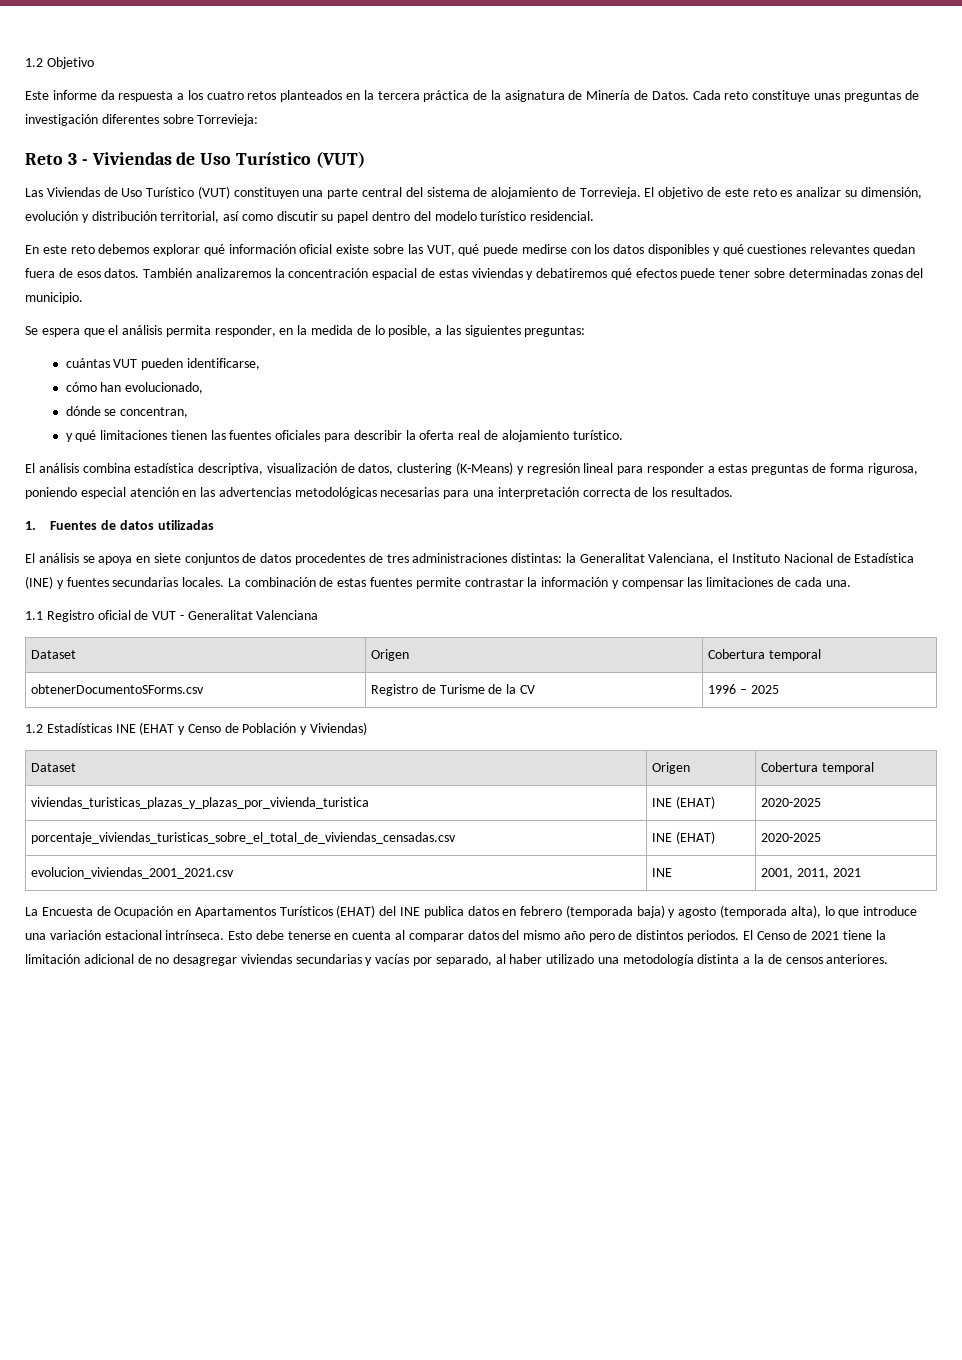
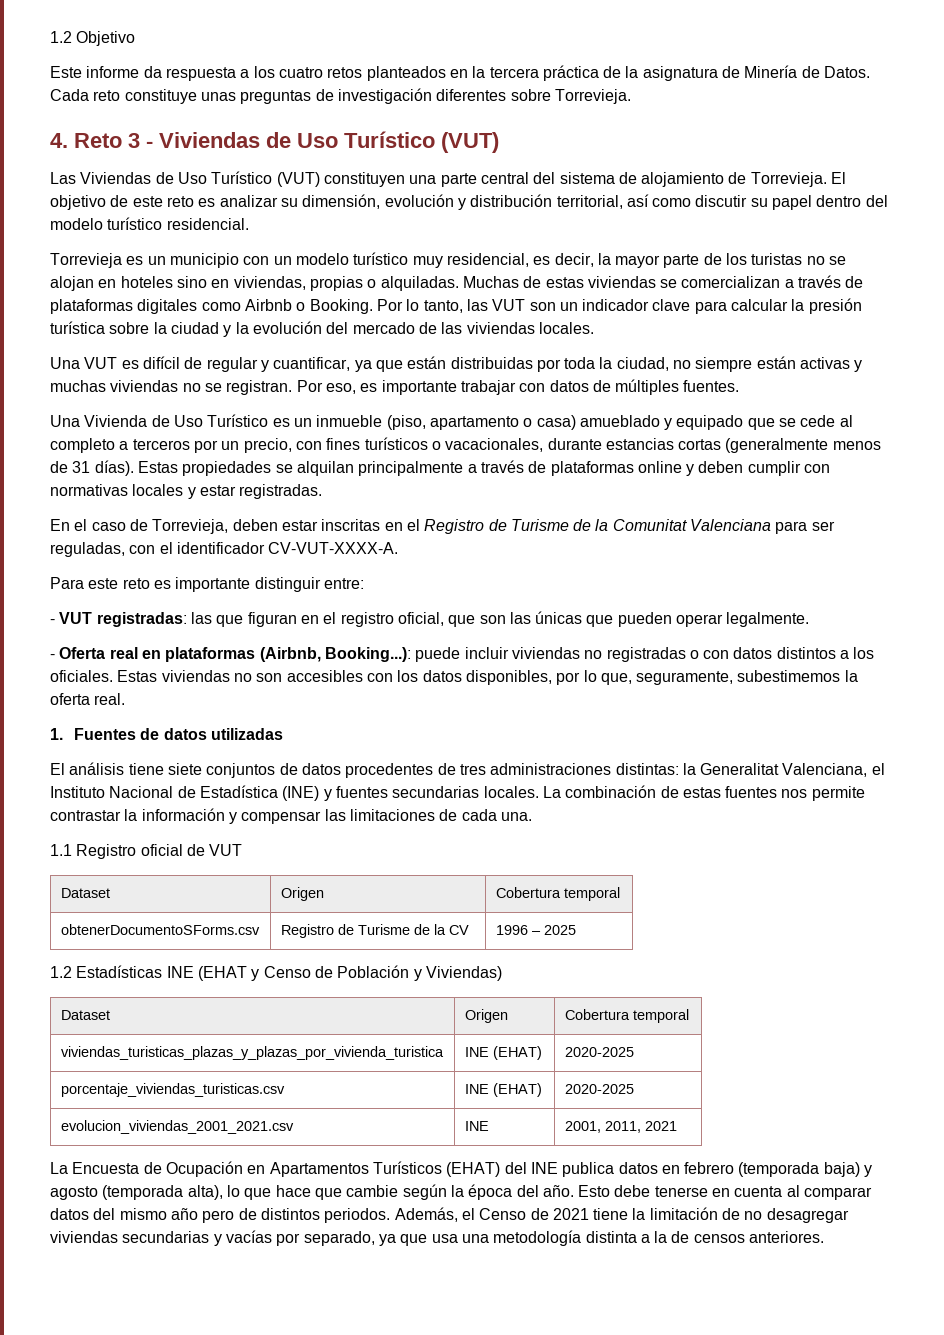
[197,114,259,126] Torrevieja: // -> [554,89,631,104] [50,133,68,148] Torrevieja. // 4.
[25,244,915,256] [25,268,924,280] [25,292,83,304] [25,325,586,337] [65,358,260,370] [65,382,204,394] [65,406,189,418] [65,430,623,442] [25,462,918,475] [25,487,733,499] En este reto debemos explorar qué información oficial existe sobre las VUT, qué puede medirse con los datos disponibles y qué cuestiones relevantes quedan fuera de esos datos. También analizaremos la concentración espacial de estas viviendas y debatiremos qué efectos puede tener sobre determinadas zonas del municipio. // Se espera que el análisis permita responder, en la medida de lo posible, a las siguientes preguntas: // cuántas VUT pueden identificarse, // cómo han evolucionado, // dónde se concentran, // y qué limitaciones tienen las fuentes oficiales para describir la oferta real de alojamiento turístico. // El análisis combina estadística descriptiva, visualización de datos, clustering (K-Means) y regresión lineal para responder a estas preguntas de forma rigurosa, poniendo especial atención en las advertencias metodológicas necesarias para una interpretación correcta de los resultados. -> [50,252,847,268] [50,275,864,291] [50,298,862,314] [50,321,594,337] [50,356,863,372] [50,379,740,395] [50,414,853,430] [50,437,881,453] [50,460,831,476] [50,484,323,499] [50,519,835,534] [50,542,399,557] [50,577,364,592] [50,611,810,627] [50,647,875,662] [50,670,858,685] [50,693,126,705] Torrevieja es un municipio con un modelo turístico muy residencial, es decir, la mayor parte de los turistas no se alojan en hoteles sino en viviendas, propias o alquiladas. Muchas de estas viviendas se comercializan a través de plataformas digitales como Airbnb o Booking. Por lo tanto, las VUT son un indicador clave para calcular la presión turística sobre la ciudad y la evolución del mercado de las viviendas locales. // Una VUT es difícil de regular y cuantificar, ya que están distribuidas por toda la ciudad, no siempre están activas y muchas viviendas no se registran. Por eso, es importante trabajar con datos de múltiples fuentes. // Una Vivienda de Uso Turístico es un inmueble (piso, apartamento o casa) amueblado y equipado que se cede al completo a terceros por un precio, con fines turísticos o vacacionales, durante estancias cortas (generalmente menos de 31 días). Estas propiedades se alquilan principalmente a través de plataformas online y deben cumplir con normativas locales y estar registradas. // En el caso de Torrevieja, deben estar inscritas en el Registro de Turisme de la Comunitat Valenciana para ser reguladas, con el identificador CV-VUT-XXXX-A. // Para este reto es importante distinguir entre: // - VUT registradas: las que figuran en el registro oficial, que son las únicas que pueden operar legalmente. // - Oferta real en plataformas (Airbnb, Booking...): puede incluir viviendas no registradas o con datos distintos a los oficiales. Estas viviendas no son accesibles con los datos disponibles, por lo que, seguramente, subestimemos la oferta real.
[82,556,151,565] se apoya en -> [128,763,164,775] tiene
(413, 582) none -> [781,789,808,798] nos
[179,610,319,620] - Generalitat Valenciana -> (243, 850) none
[31,832,457,844] porcentaje_viviendas_turisticas_sobre_el_total_de_viviendas_censadas.csv -> [60,1083,285,1097] porcentaje_viviendas_turisticas.csv
[863,906,918,916] [25,930,225,940] introduce una variación estacional intrínseca. -> [275,1184,574,1200] hace que cambie según la época del año.
[742,930,753,940] El -> [394,1207,475,1222] Además, el
[83,954,134,964] adicional -> (718, 1213) none
[495,954,595,964] al haber utilizado -> [378,1234,458,1246] ya que usa

